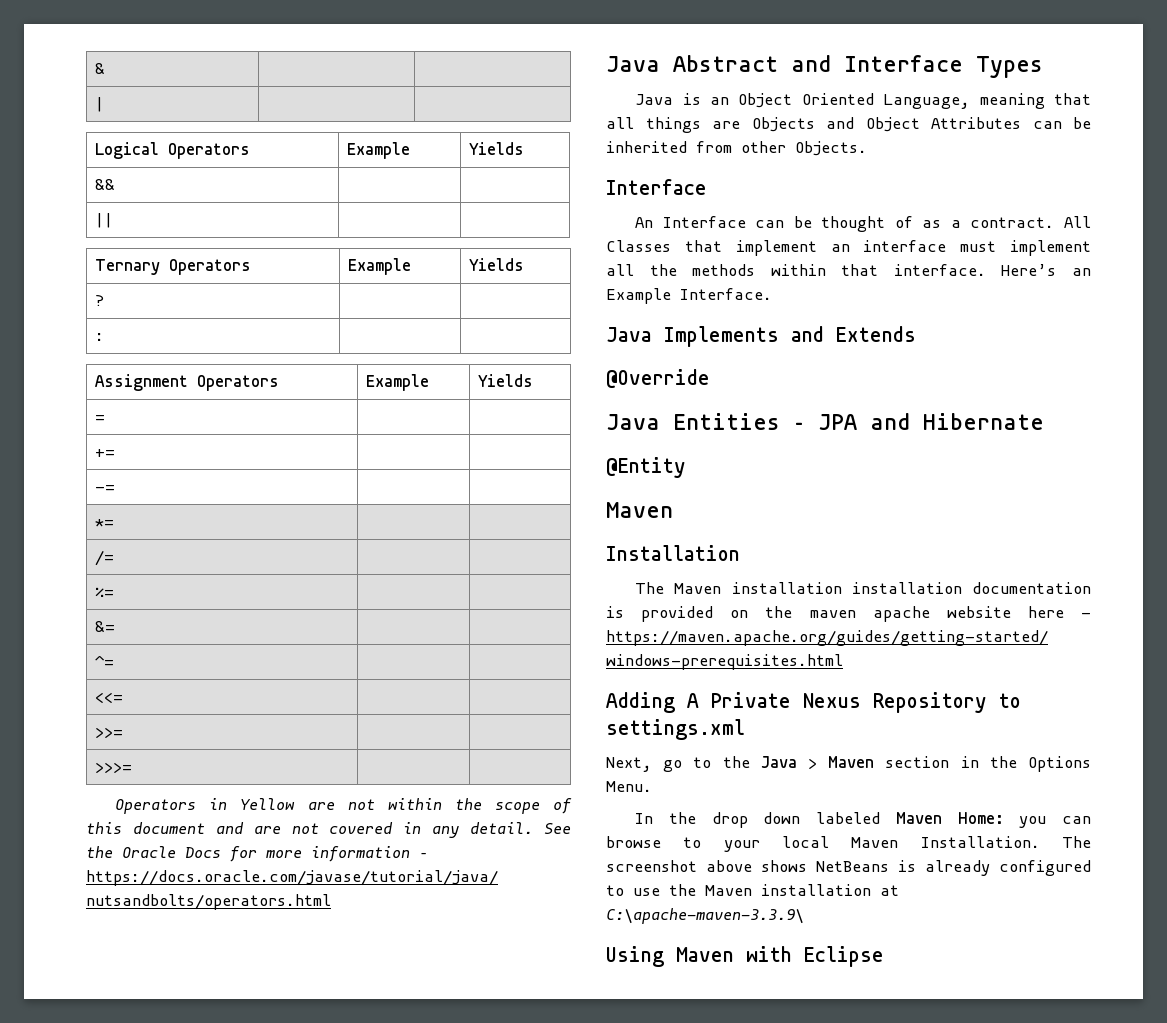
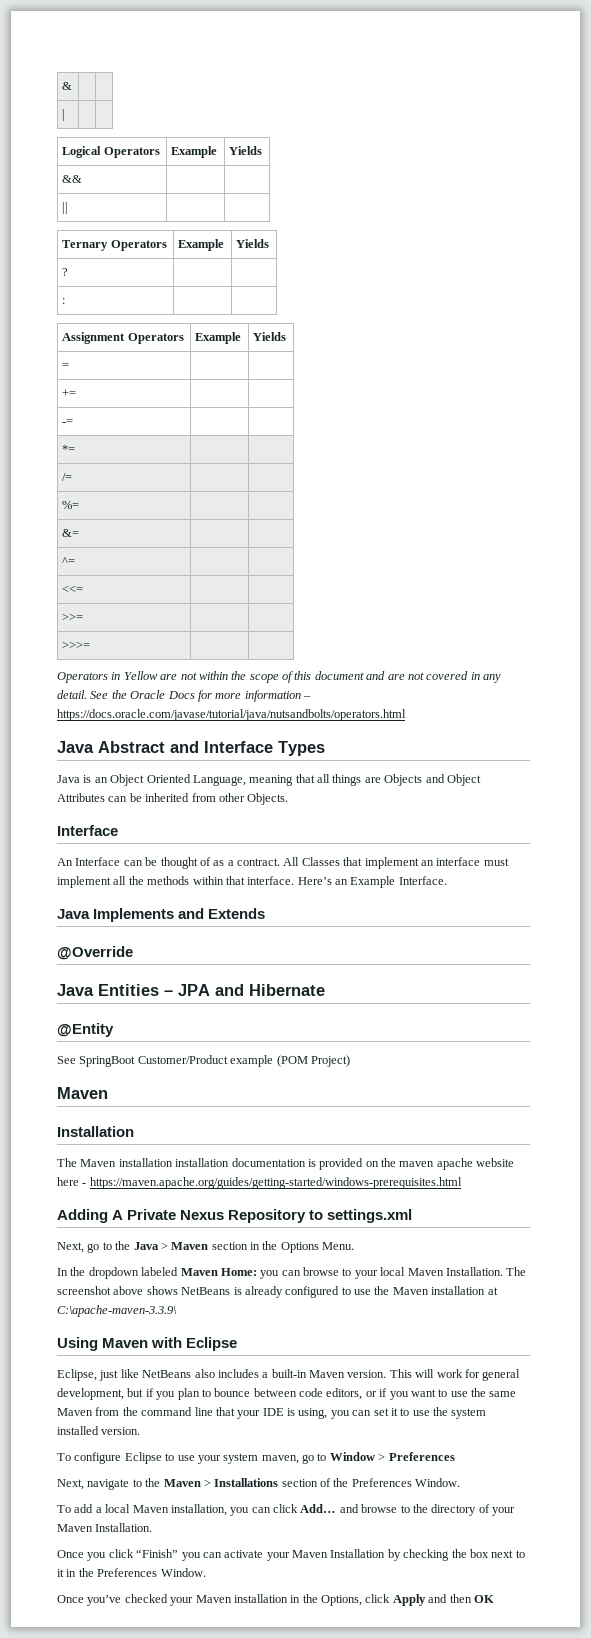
(686, 467) none -> [57,1055,350,1067] // See SpringBoot Customer/Product example (POM Project)
[711,812,801,828] drop down -> [88,1267,139,1279] dropdown
(884, 956) none -> [57,1369,521,1381] [57,1388,517,1400] [57,1407,487,1419] [57,1426,141,1435] [57,1452,455,1464] [57,1478,461,1490] [57,1504,515,1516] [57,1523,153,1532] [57,1549,525,1561] [57,1568,206,1577] [57,1594,494,1606] // Eclipse, just like NetBeans also includes a built-in Maven version. This will work for general development, but if you plan to bounce between code editors, or if you want to use the same Maven from the command line that your IDE is using, you can set it to use the system installed version. // To configure Eclipse to use your system maven, go to Window > Preferences // Next, navigate to the Maven > Installations section of the Preferences Window. // To add a local Maven installation, you can click Add… and browse to the directory of your Maven Installation. // Once you click “Finish” you can activate your Maven Installation by checking the box next to it in the Preferences Window. // Once you’ve checked your Maven installation in the Options, click Apply and then OK

